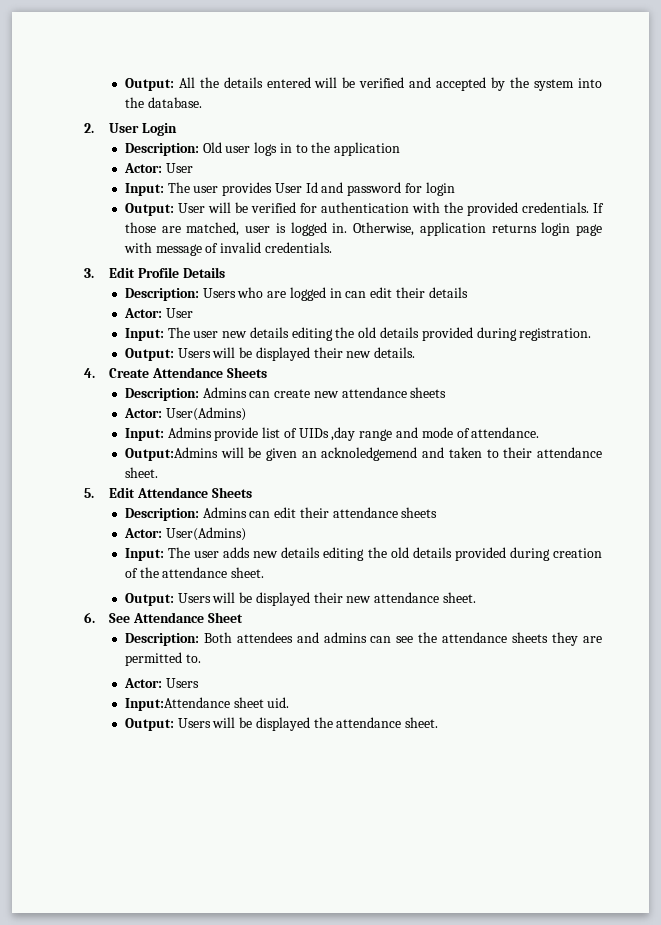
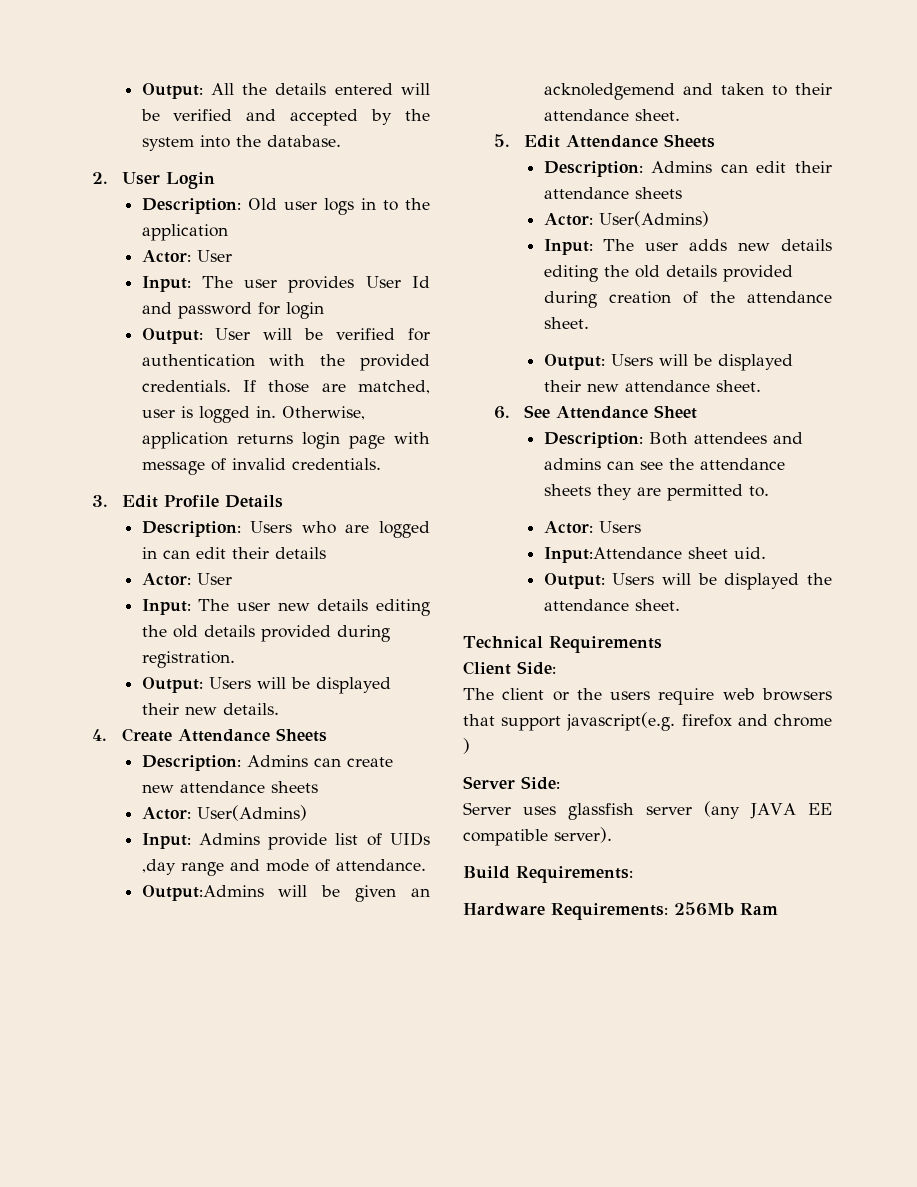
(439, 722) none -> [463,636,662,653] [463,661,556,675] [463,688,832,705] [463,712,832,731] [463,738,470,754] [463,776,560,790] [463,801,832,820] [463,827,612,846] [463,866,633,883] [463,902,778,920] // Technical Requirements // Client Side: // The client or the users require web browsers that support javascript(e.g. firefox and chrome ) // Server Side: // Server uses glassfish server (any JAVA EE compatible server). // Build Requirements: // Hardware Requirements: 256Mb Ram

